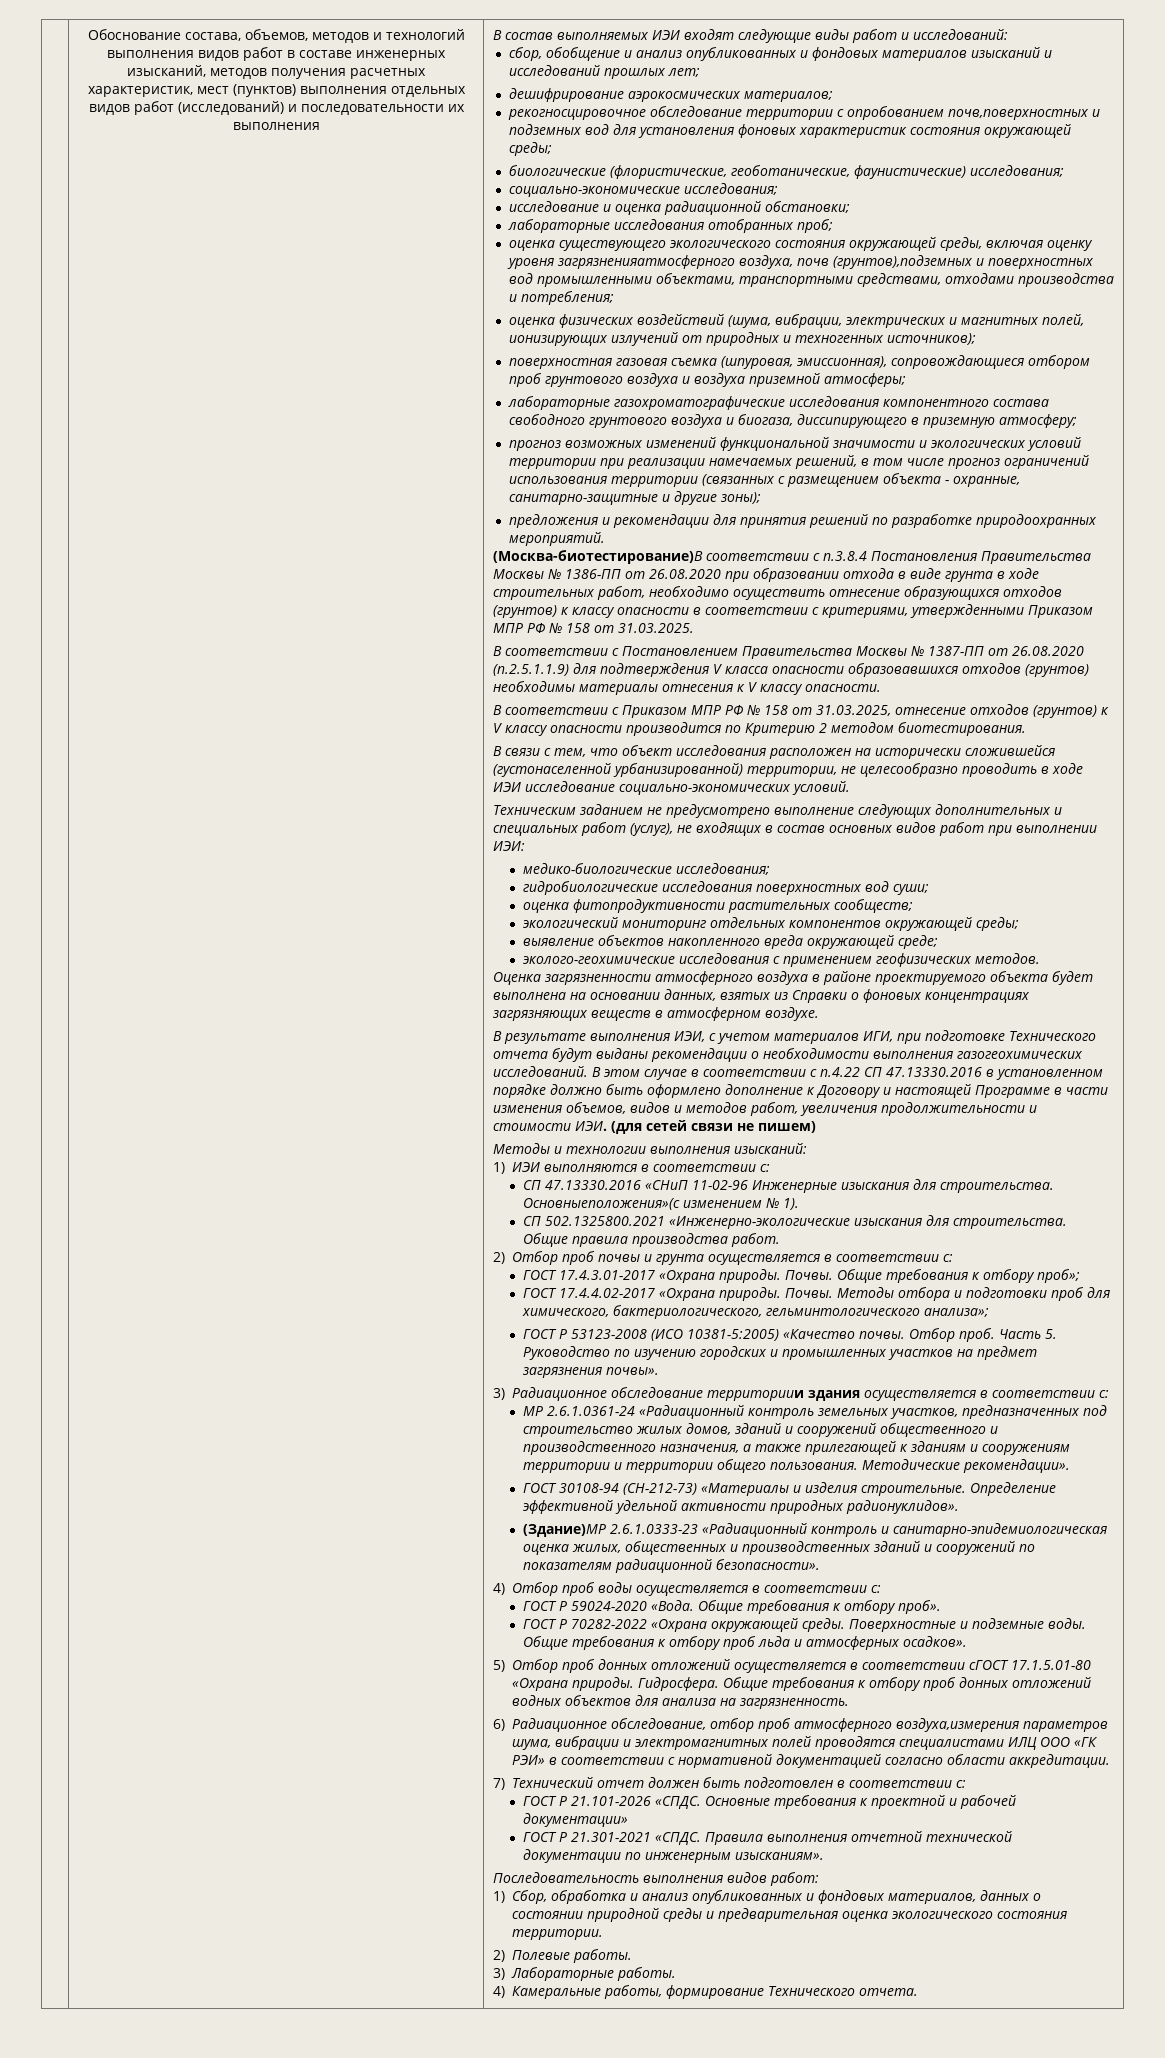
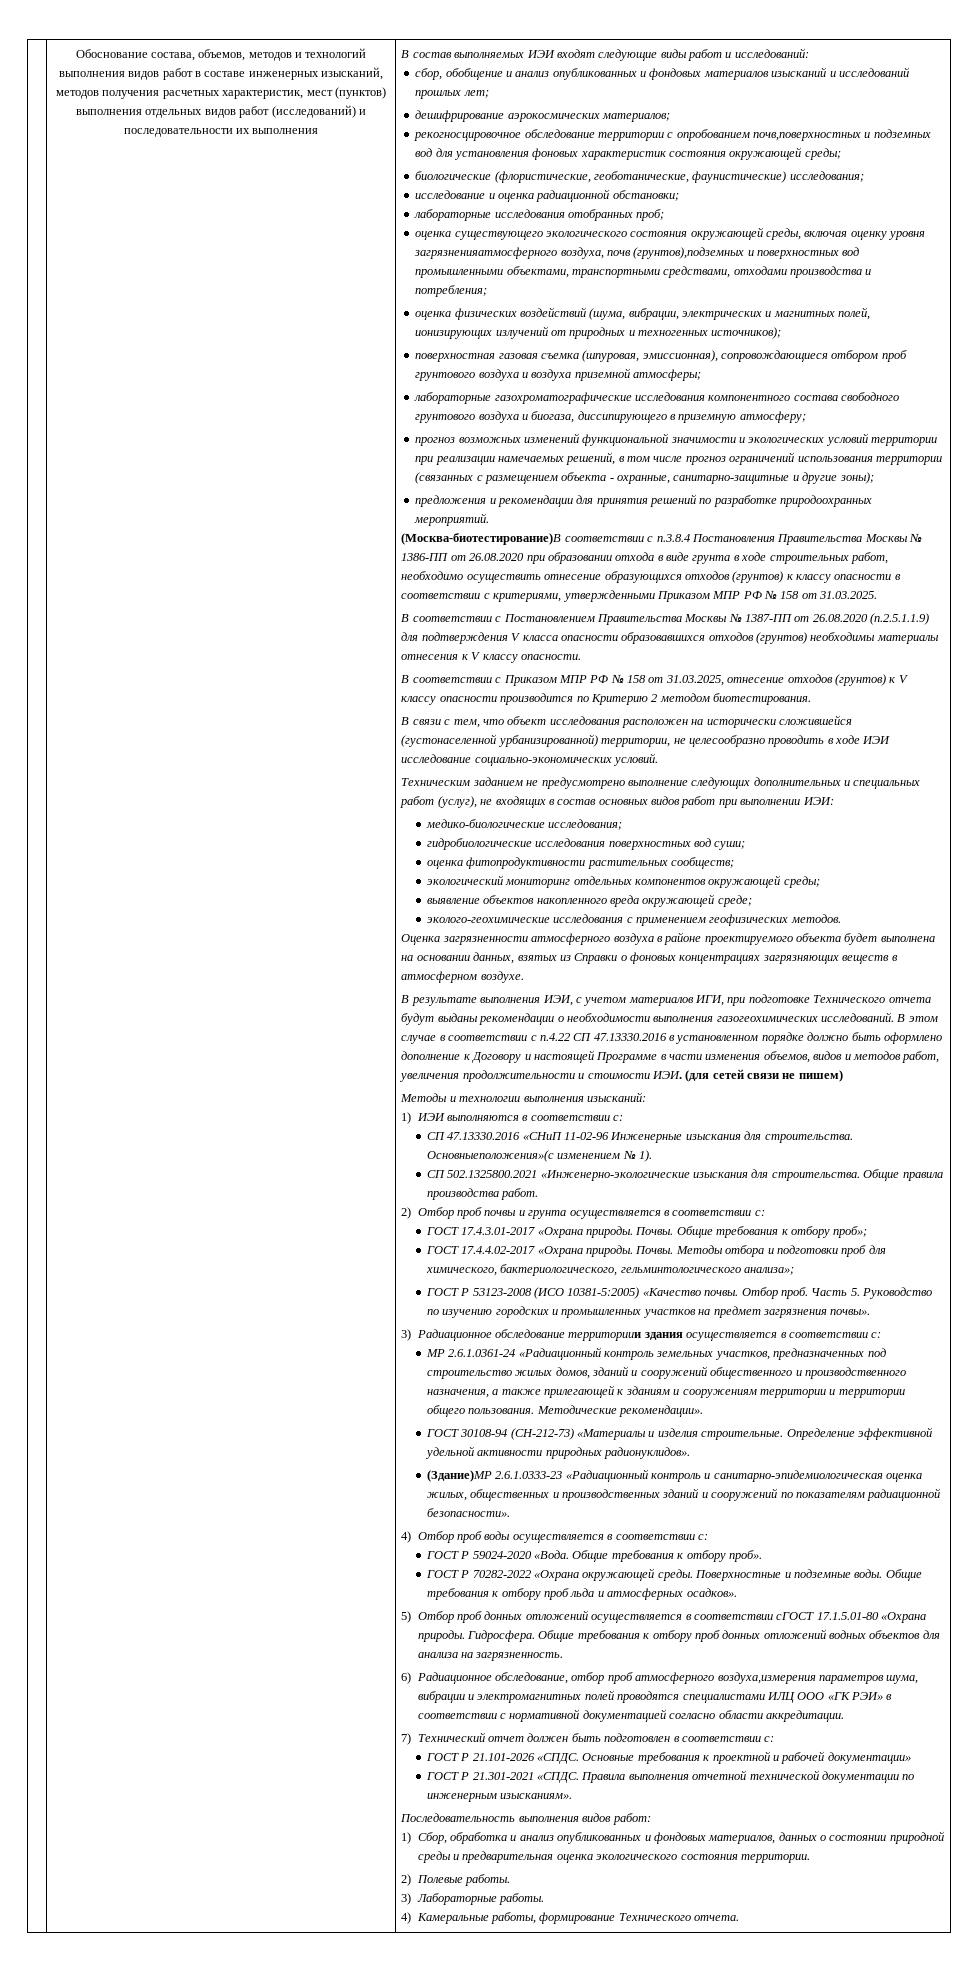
[508,183,778,197] // социально-экономические исследования; -> (864, 176) none

